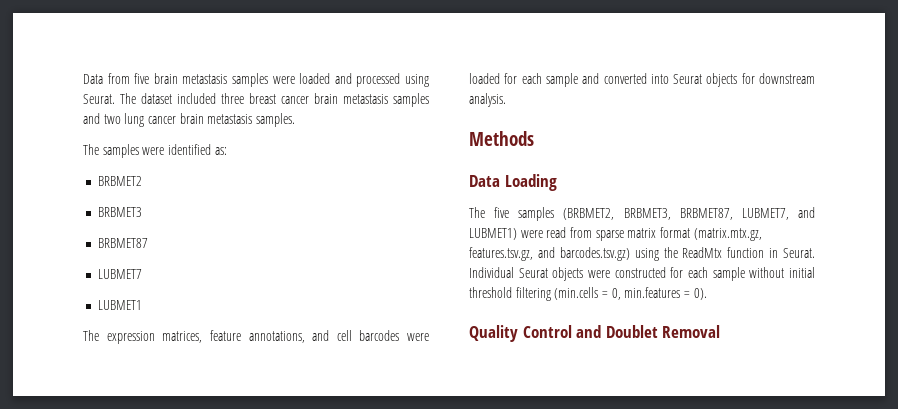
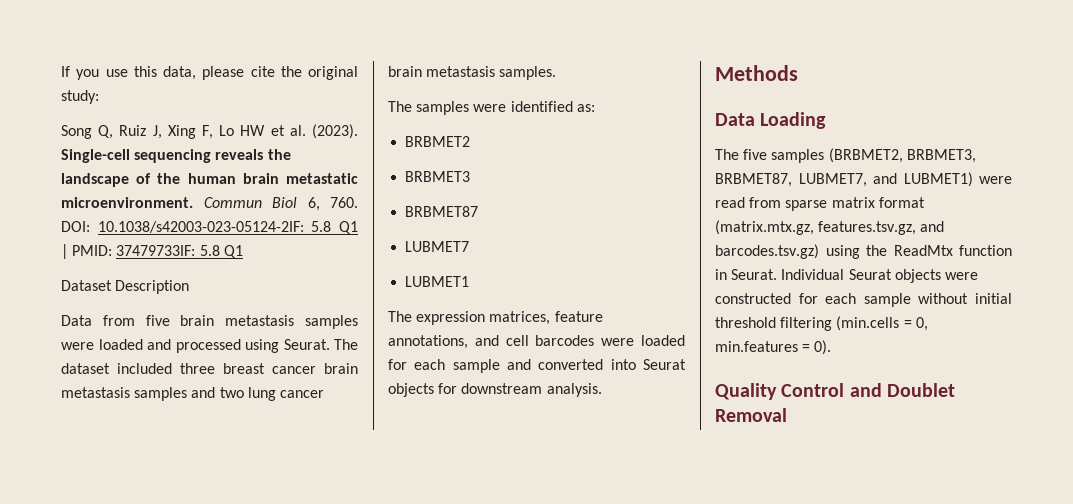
(83, 79) none -> [61,66,358,80] [61,90,99,104] [61,124,358,139] [61,149,291,163] [61,173,358,187] [61,197,358,211] [61,221,358,234] [61,244,243,259] [61,280,190,294] If you use this data, please cite the original study: // Song Q, Ruiz J, Xing F, Lo HW et al. (2023). Single-cell sequencing reveals the landscape of the human brain metastatic microenvironment. Commun Biol 6, 760. DOI: 10.1038/s42003-023-05124-2IF: 5.8 Q1 | PMID: 37479733IF: 5.8 Q1 // Dataset Description //

